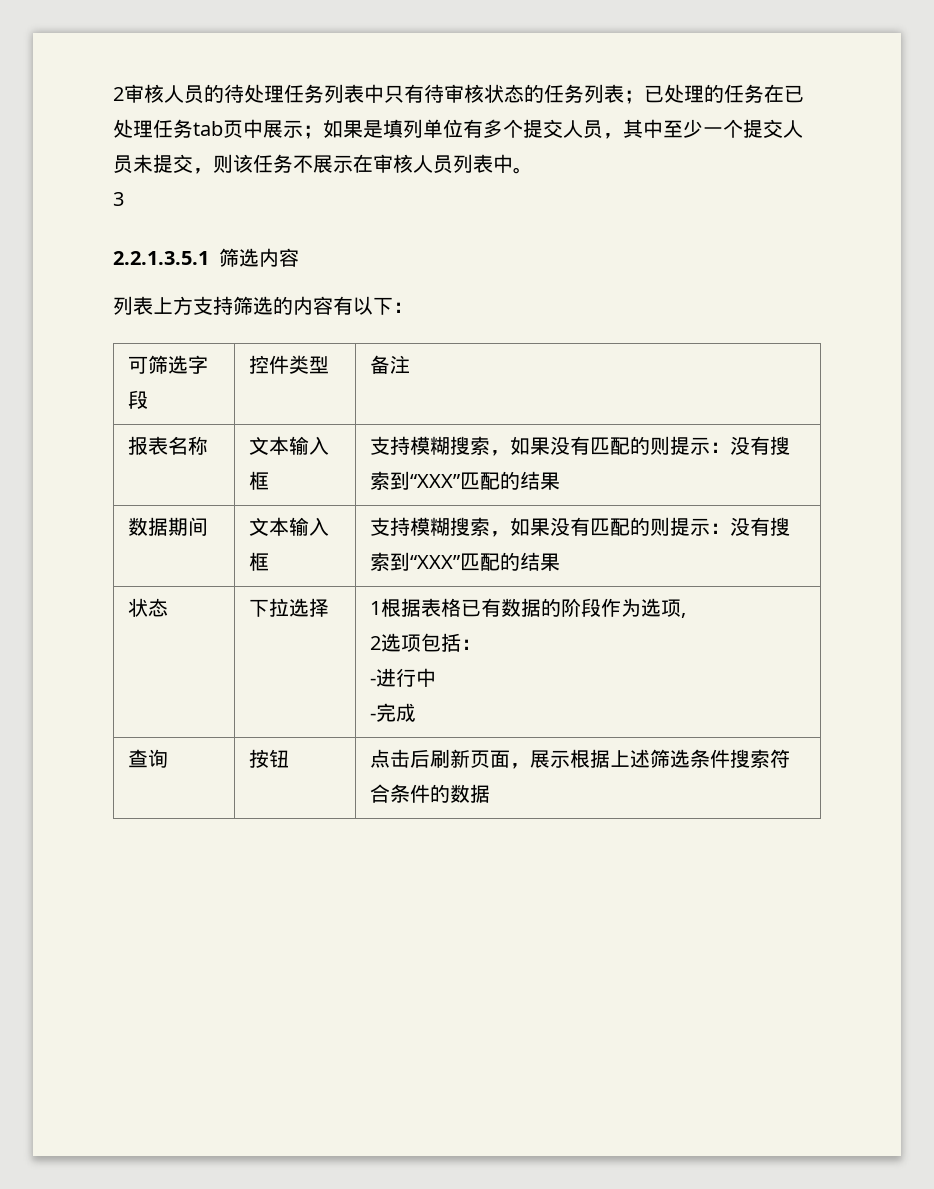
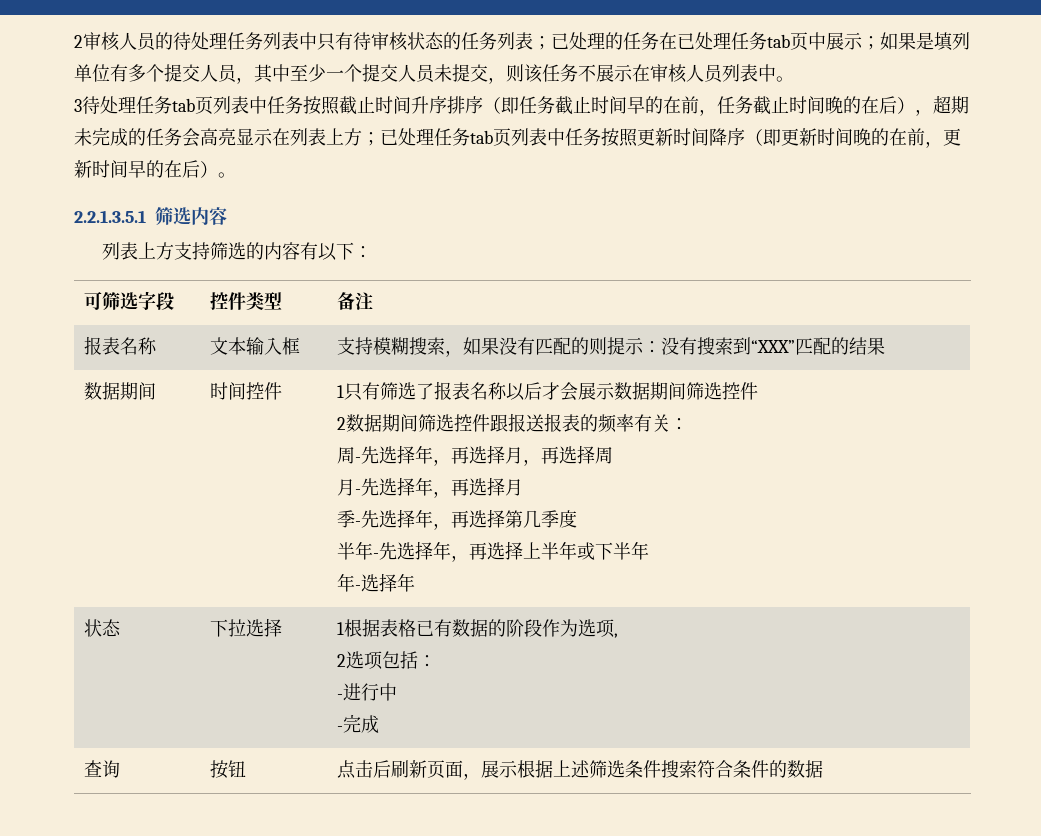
(124, 199) none -> [82,95,969,116] [74,127,961,148] [74,160,236,178] 待处理任务tab页列表中任务按照截止时间升序排序（即任务截止时间早的在前，任务截止时间晚的在后），超期未完成的任务会高亮显示在列表上方；已处理任务tab页列表中任务按照更新时间降序（即更新时间晚的在前，更新时间早的在后）。
[248,517,329,536] [248,552,269,571] [369,517,790,537] [369,552,560,571] 文本输入框 | 支持模糊搜索，如果没有匹配的则提示：没有搜索到“XXX”匹配的结果 -> [209,382,282,400] [336,381,758,401] [336,413,688,433] [336,445,613,466] [336,477,523,498] [336,509,577,530] [336,541,649,562] [336,573,415,592] 时间控件 | 1只有筛选了报表名称以后才会展示数据期间筛选控件 // 2数据期间筛选控件跟报送报表的频率有关： // 周-先选择年，再选择月，再选择周 // 月-先选择年，再选择月 // 季-先选择年，再选择第几季度 // 半年-先选择年，再选择上半年或下半年 // 年-选择年

